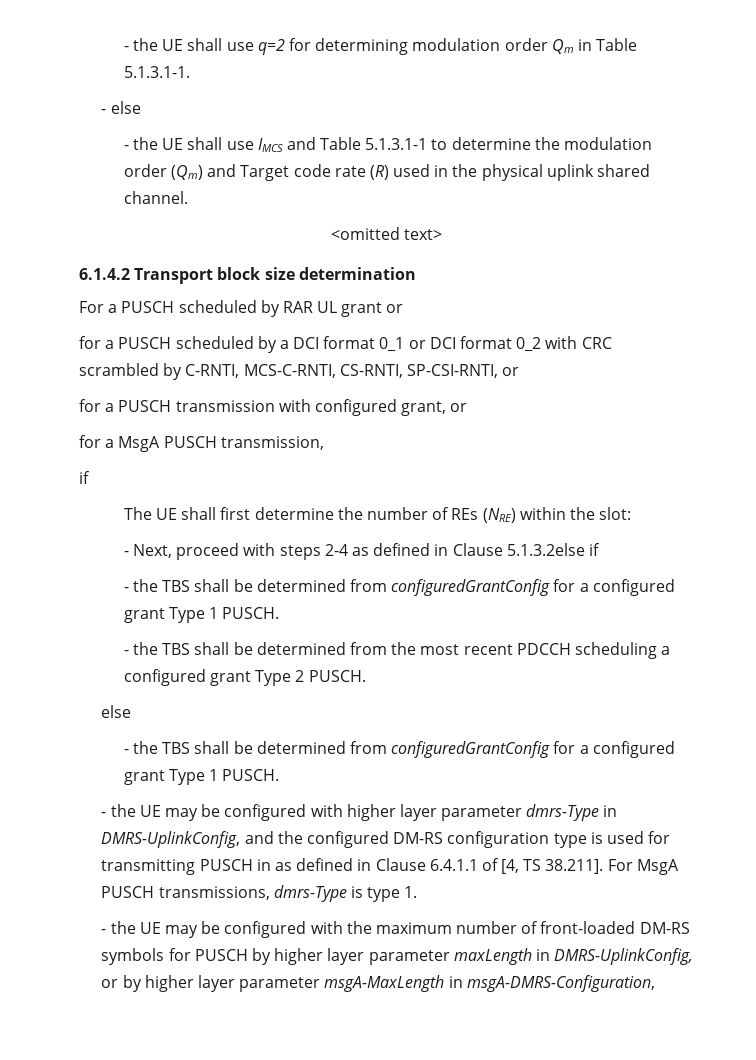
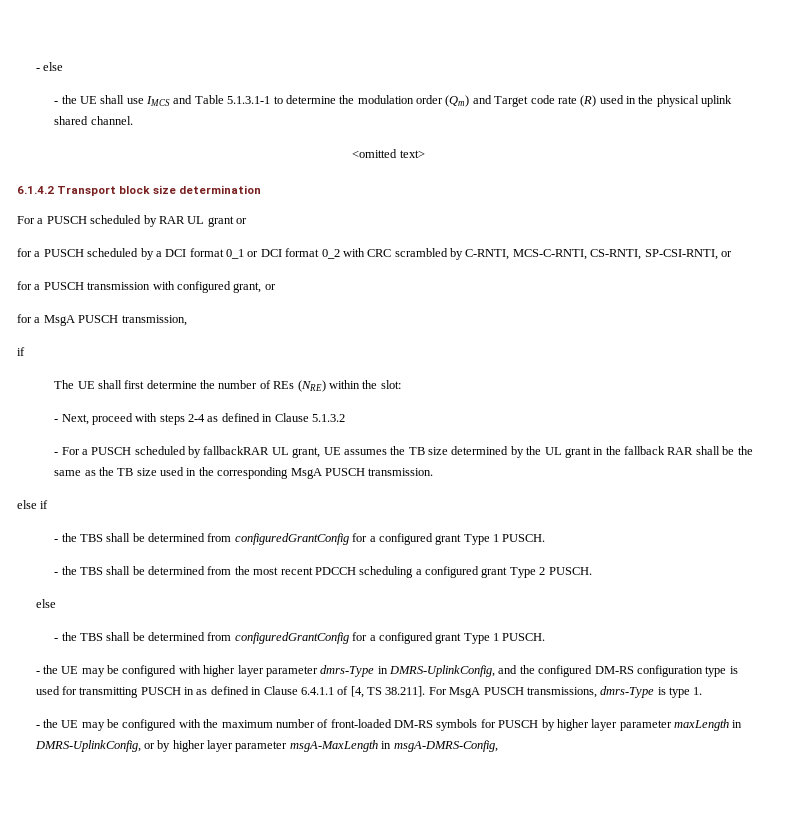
[123,38,638,55] [123,66,190,78] [101,109,107,114] - the UE shall use q=2 for determining modulation order Qm in Table 5.1.3.1-1. // - -> [35,68,40,71] -
[506,543,585,556] 5.1.3.2else -> [311,414,345,422] [54,446,753,458] [54,467,434,479] [17,500,37,509] 5.1.3.2 // - For a PUSCH scheduled by fallbackRAR UL grant, UE assumes the TB size determined by the UL grant in the fallback RAR shall be the same as the TB size used in the corresponding MsgA PUSCH transmission. // else
[466,975,655,992] msgA-DMRS-Configuration, -> [393,740,498,752] msgA-DMRS-Config,

